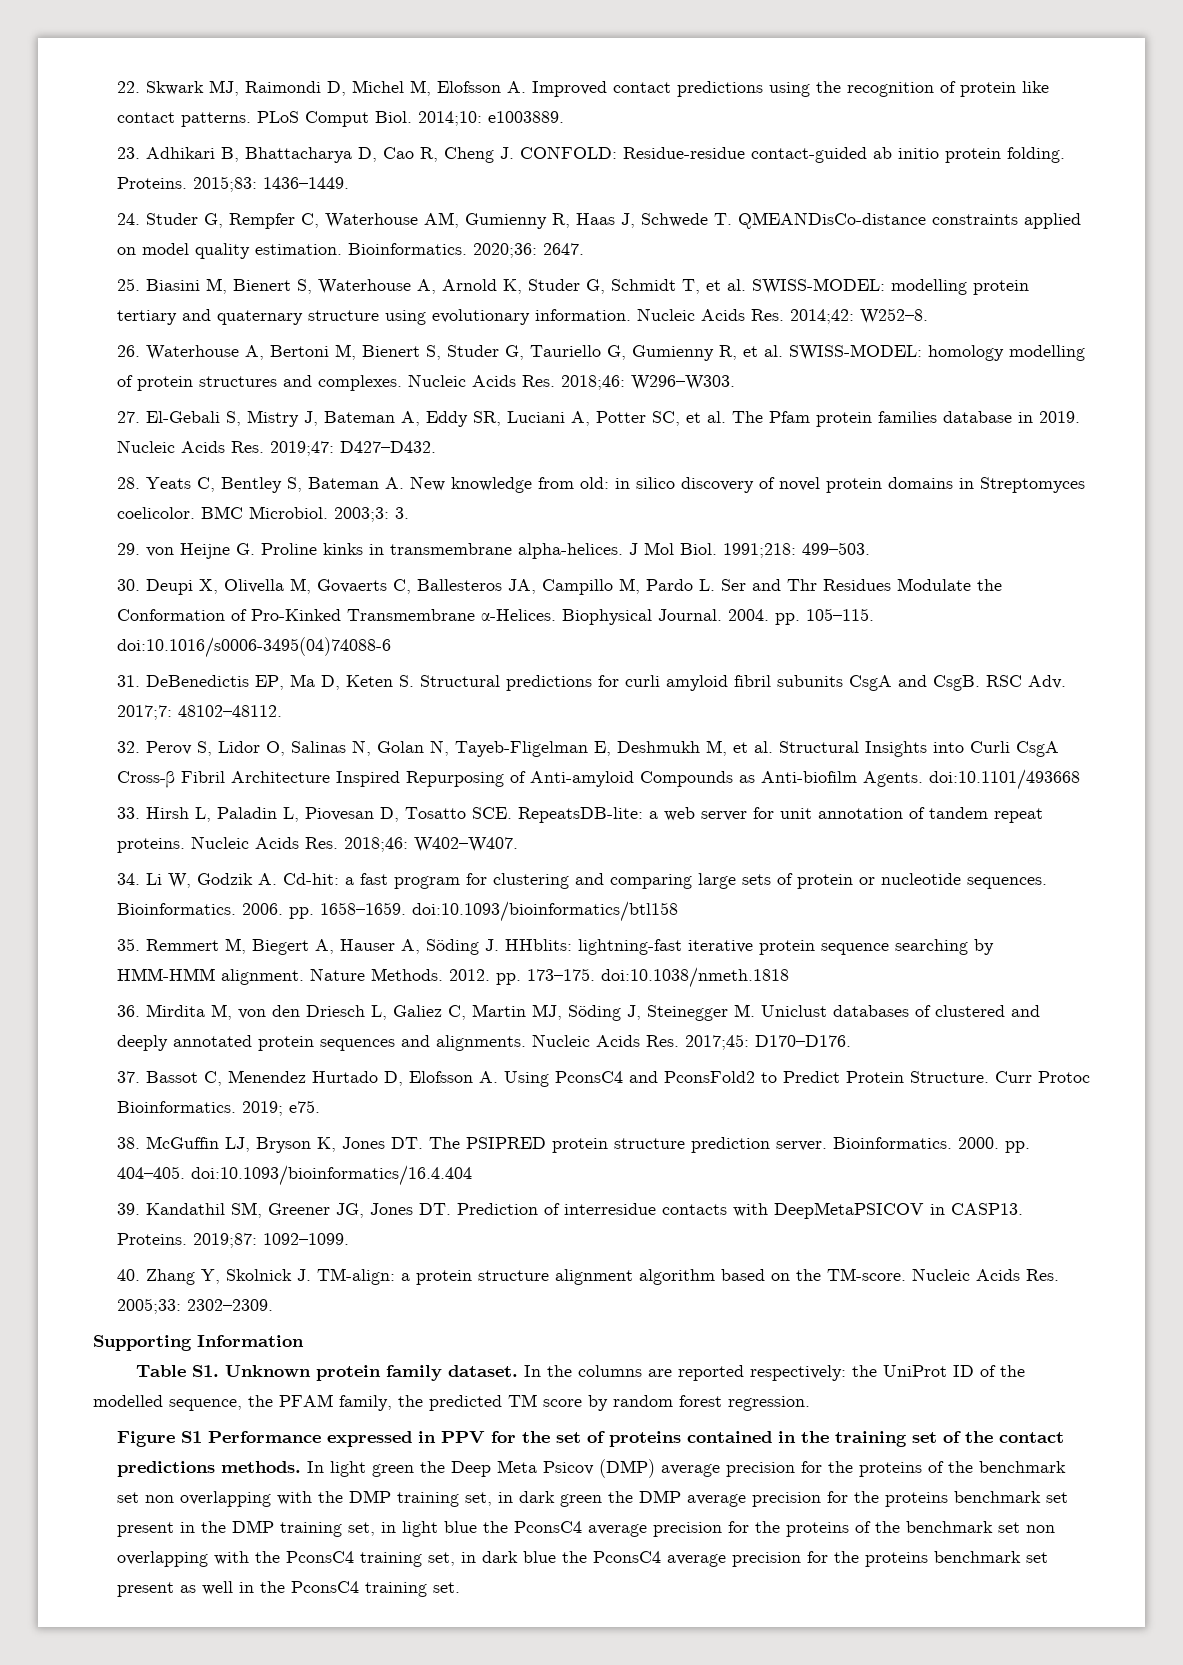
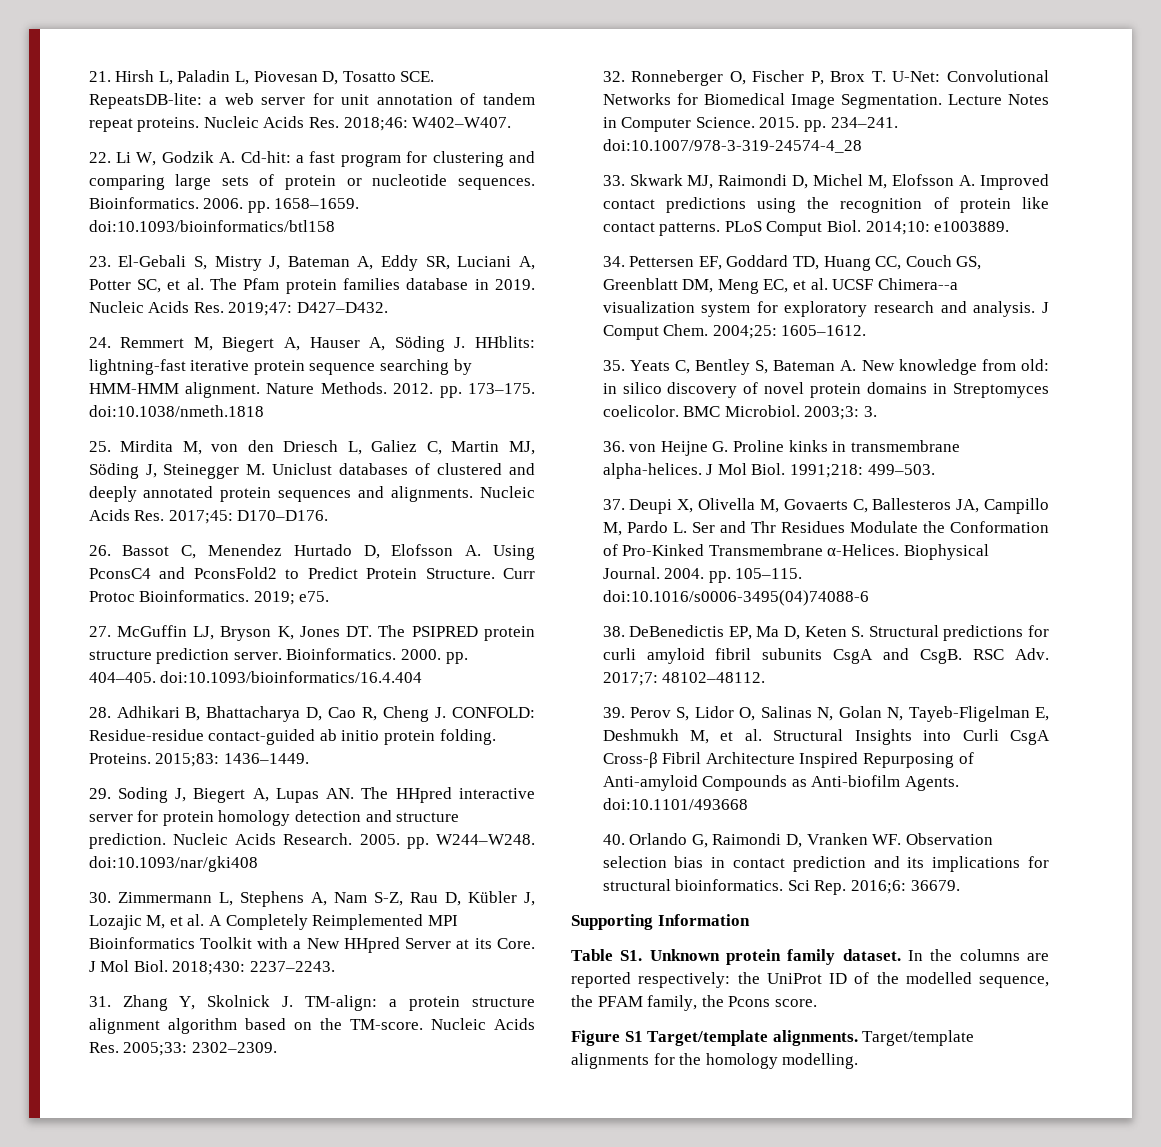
[116,80,1049,97] [116,111,564,127] [116,146,1065,163] [116,176,349,192] [116,212,1081,229] [116,243,584,259] [116,278,1029,295] [116,308,928,325] [116,344,1085,361] [116,374,735,391] [116,411,140,423] 22. Skwark MJ, Raimondi D, Michel M, Elofsson A. Improved contact predictions using the recognition of protein like contact patterns. PLoS Comput Biol. 2014;10: e1003889. // 23. Adhikari B, Bhattacharya D, Cao R, Cheng J. CONFOLD: Residue-residue contact-guided ab initio protein folding. Proteins. 2015;83: 1436–1449. // 24. Studer G, Rempfer C, Waterhouse AM, Gumienny R, Haas J, Schwede T. QMEANDisCo-distance constraints applied on model quality estimation. Bioinformatics. 2020;36: 2647. // 25. Biasini M, Bienert S, Waterhouse A, Arnold K, Studer G, Schmidt T, et al. SWISS-MODEL: modelling protein tertiary and quaternary structure using evolutionary information. Nucleic Acids Res. 2014;42: W252–8. // 26. Waterhouse A, Bertoni M, Bienert S, Studer G, Tauriello G, Gumienny R, et al. SWISS-MODEL: homology modelling of protein structures and complexes. Nucleic Acids Res. 2018;46: W296–W303. // 27. -> [88,70,435,85] [88,93,536,109] [88,116,512,132] [88,151,535,167] [88,174,535,190] [88,197,360,213] [88,220,335,232] [88,256,111,267] 21. Hirsh L, Paladin L, Piovesan D, Tosatto SCE. RepeatsDB-lite: a web server for unit annotation of tandem repeat proteins. Nucleic Acids Res. 2018;46: W402–W407. // 22. Li W, Godzik A. Cd-hit: a fast program for clustering and comparing large sets of protein or nucleotide sequences. Bioinformatics. 2006. pp. 1658–1659. doi:10.1093/bioinformatics/btl158 // 23.
[116,477,140,489] 28. -> [88,336,535,352] [88,359,472,375] [88,382,535,398] [88,405,264,417] [88,440,535,455] [88,463,535,479] [88,486,535,502] [88,509,329,524] [88,544,535,560] [88,567,536,579] [88,590,330,605] [88,625,536,641] [88,648,468,664] [88,671,423,683] [88,706,535,722] [88,729,496,745] [88,753,309,767] [88,787,536,803] [88,810,460,826] [88,833,535,849] [88,856,258,872] [88,891,535,907] [88,914,458,930] [88,937,536,953] [88,960,335,975] [88,995,535,1011] [88,1018,535,1034] [88,1042,277,1056] [602,70,1049,86] [602,93,1049,109] [602,117,898,132] [602,139,862,153] [602,174,1049,190] [602,197,1049,213] [602,220,1010,236] [602,255,982,271] [602,278,958,294] [602,301,1049,317] [602,324,867,340] [602,360,625,371] 24. Remmert M, Biegert A, Hauser A, Söding J. HHblits: lightning-fast iterative protein sequence searching by HMM-HMM alignment. Nature Methods. 2012. pp. 173–175. doi:10.1038/nmeth.1818 // 25. Mirdita M, von den Driesch L, Galiez C, Martin MJ, Söding J, Steinegger M. Uniclust databases of clustered and deeply annotated protein sequences and alignments. Nucleic Acids Res. 2017;45: D170–D176. // 26. Bassot C, Menendez Hurtado D, Elofsson A. Using PconsC4 and PconsFold2 to Predict Protein Structure. Curr Protoc Bioinformatics. 2019; e75. // 27. McGuffin LJ, Bryson K, Jones DT. The PSIPRED protein structure prediction server. Bioinformatics. 2000. pp. 404–405. doi:10.1093/bioinformatics/16.4.404 // 28. Adhikari B, Bhattacharya D, Cao R, Cheng J. CONFOLD: Residue-residue contact-guided ab initio protein folding. Proteins. 2015;83: 1436–1449. // 29. Soding J, Biegert A, Lupas AN. The HHpred interactive server for protein homology detection and structure prediction. Nucleic Acids Research. 2005. pp. W244–W248. doi:10.1093/nar/gki408 // 30. Zimmermann L, Stephens A, Nam S-Z, Rau D, Kübler J, Lozajic M, et al. A Completely Reimplemented MPI Bioinformatics Toolkit with a New HHpred Server at its Core. J Mol Biol. 2018;430: 2237–2243. // 31. Zhang Y, Skolnick J. TM-align: a protein structure alignment algorithm based on the TM-score. Nucleic Acids Res. 2005;33: 2302–2309. // 32. Ronneberger O, Fischer P, Brox T. U-Net: Convolutional Networks for Biomedical Image Segmentation. Lecture Notes in Computer Science. 2015. pp. 234–241. doi:10.1007/978-3-319-24574-4_28 // 33. Skwark MJ, Raimondi D, Michel M, Elofsson A. Improved contact predictions using the recognition of protein like contact patterns. PLoS Comput Biol. 2014;10: e1003889. // 34. Pettersen EF, Goddard TD, Huang CC, Couch GS, Greenblatt DM, Meng EC, et al. UCSF Chimera--a visualization system for exploratory research and analysis. J Comput Chem. 2004;25: 1605–1612. // 35.
[116,543,140,555] 29. -> [602,441,625,452] 36.
[116,579,140,591] 30. -> [602,499,625,510] 37.
[116,675,140,687] 31. -> [602,626,625,637] 38.
[116,741,140,753] 32. -> [602,707,625,718] 39.
[116,807,1043,823] [116,836,518,853] [116,873,1047,889] [116,901,678,922] [116,938,994,955] [116,967,789,988] [116,1004,1040,1021] [116,1034,851,1051] [116,1070,1090,1087] [116,1100,320,1116] [116,1136,1030,1153] [116,1165,472,1186] [116,1202,1023,1219] [116,1233,349,1248] [116,1268,1059,1285] [116,1298,273,1314] 33. Hirsh L, Paladin L, Piovesan D, Tosatto SCE. RepeatsDB-lite: a web server for unit annotation of tandem repeat proteins. Nucleic Acids Res. 2018;46: W402–W407. // 34. Li W, Godzik A. Cd-hit: a fast program for clustering and comparing large sets of protein or nucleotide sequences. Bioinformatics. 2006. pp. 1658–1659. doi:10.1093/bioinformatics/btl158 // 35. Remmert M, Biegert A, Hauser A, Söding J. HHblits: lightning-fast iterative protein sequence searching by HMM-HMM alignment. Nature Methods. 2012. pp. 173–175. doi:10.1038/nmeth.1818 // 36. Mirdita M, von den Driesch L, Galiez C, Martin MJ, Söding J, Steinegger M. Uniclust databases of clustered and deeply annotated protein sequences and alignments. Nucleic Acids Res. 2017;45: D170–D176. // 37. Bassot C, Menendez Hurtado D, Elofsson A. Using PconsC4 and PconsFold2 to Predict Protein Structure. Curr Protoc Bioinformatics. 2019; e75. // 38. McGuffin LJ, Bryson K, Jones DT. The PSIPRED protein structure prediction server. Bioinformatics. 2000. pp. 404–405. doi:10.1093/bioinformatics/16.4.404 // 39. Kandathil SM, Greener JG, Jones DT. Prediction of interresidue contacts with DeepMetaPSICOV in CASP13. Proteins. 2019;87: 1092–1099. // 40. Zhang Y, Skolnick J. TM-align: a protein structure alignment algorithm based on the TM-score. Nucleic Acids Res. 2005;33: 2302–2309. -> [602,833,993,848] [602,856,1049,872] [602,879,960,895] 40. Orlando G, Raimondi D, Vranken WF. Observation selection bias in contact prediction and its implications for structural bioinformatics. Sci Rep. 2016;6: 36679.
[429,1394,810,1411] [116,1431,1064,1447] [116,1459,1066,1478] [116,1490,1068,1507] [116,1520,1055,1537] [116,1551,1048,1567] [116,1581,460,1597] predicted TM score by random forest regression. // Figure S1 Performance expressed in PPV for the set of proteins contained in the training set of the contact predictions methods. In light green the Deep Meta Psicov (DMP) average precision for the proteins of the benchmark set non overlapping with the DMP training set, in dark green the DMP average precision for the proteins benchmark set present in the DMP training set, in light blue the PconsC4 average precision for the proteins of the benchmark set non overlapping with the PconsC4 training set, in dark blue the PconsC4 average precision for the proteins benchmark set present as well in the PconsC4 training set. -> [728,996,817,1007] [571,1030,975,1046] [571,1053,859,1069] Pcons score. // Figure S1 Target/template alignments. Target/template alignments for the homology modelling.

